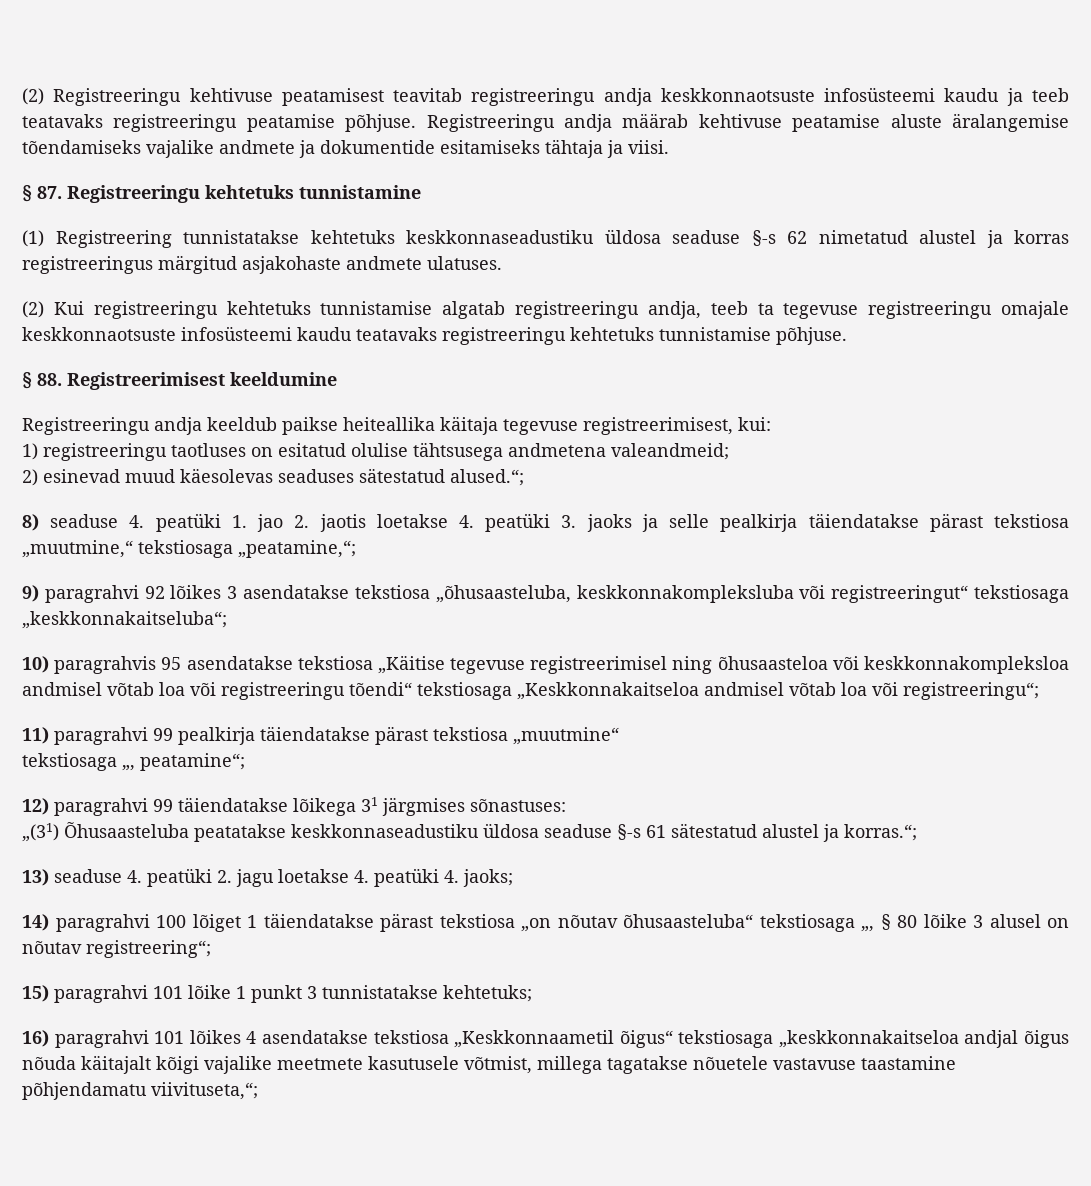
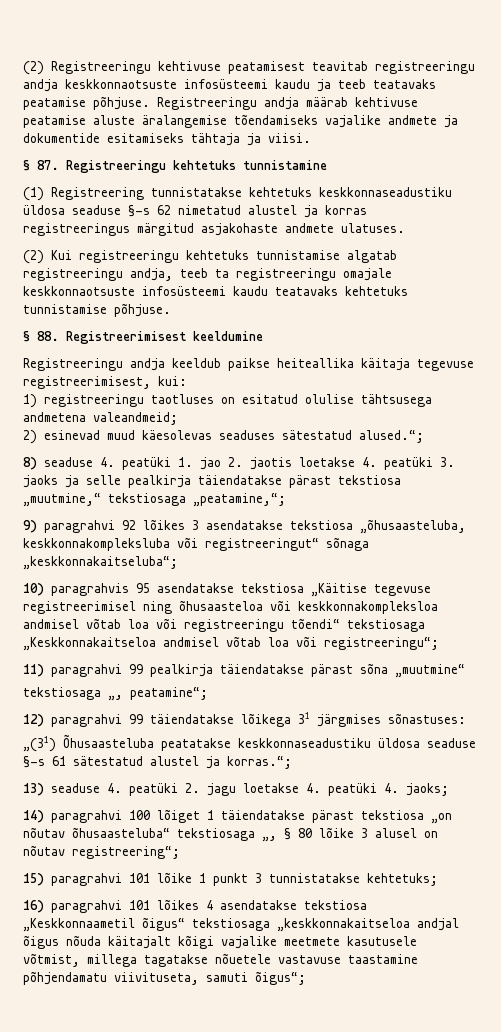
[113,114,238,132] registreeringu -> (436, 84) none
[783,303,859,319] tegevuse -> (229, 273) none
[442,327,566,345] registreeringu -> (338, 291) none
[974,585,1070,603] tekstiosaga -> [326,537,369,551] sõnaga
[433,727,508,741] tekstiosa -> [360,663,388,674] sõna
[151,1082,258,1100] viivituseta,“; -> [114,971,306,985] viivituseta, samuti õigus“;

